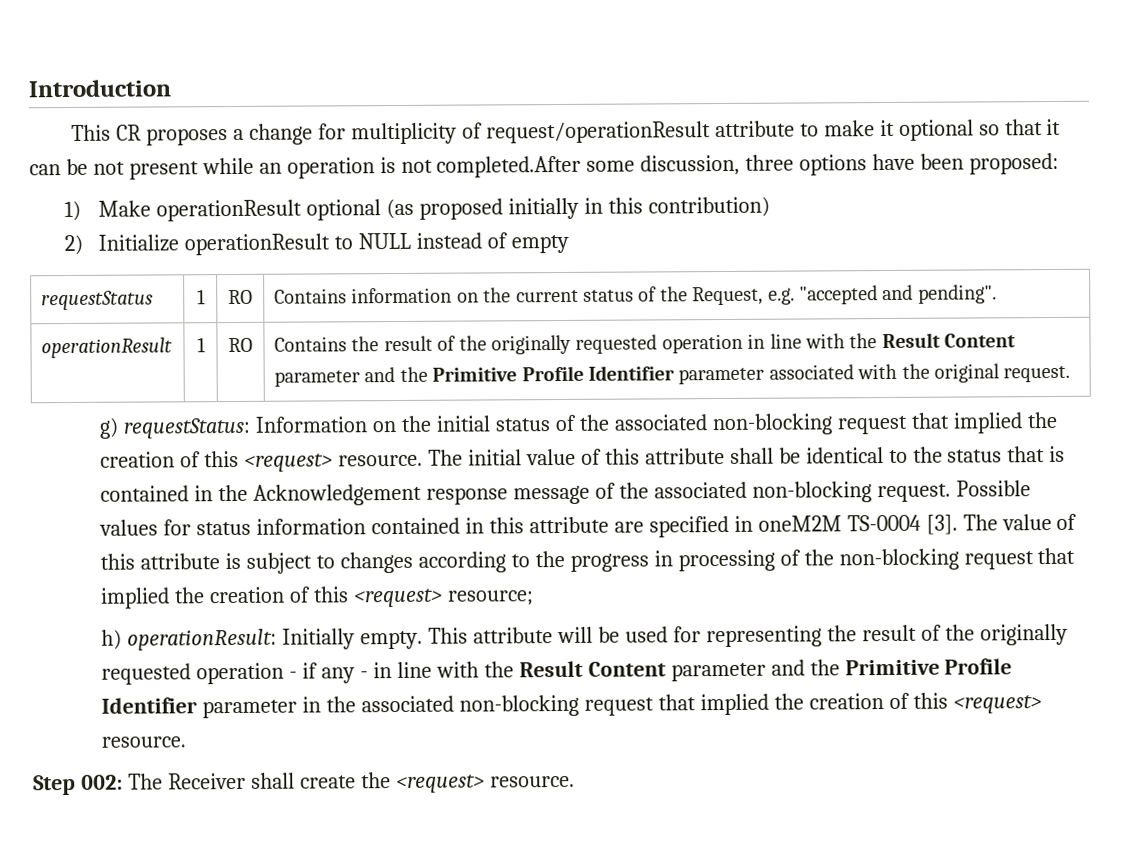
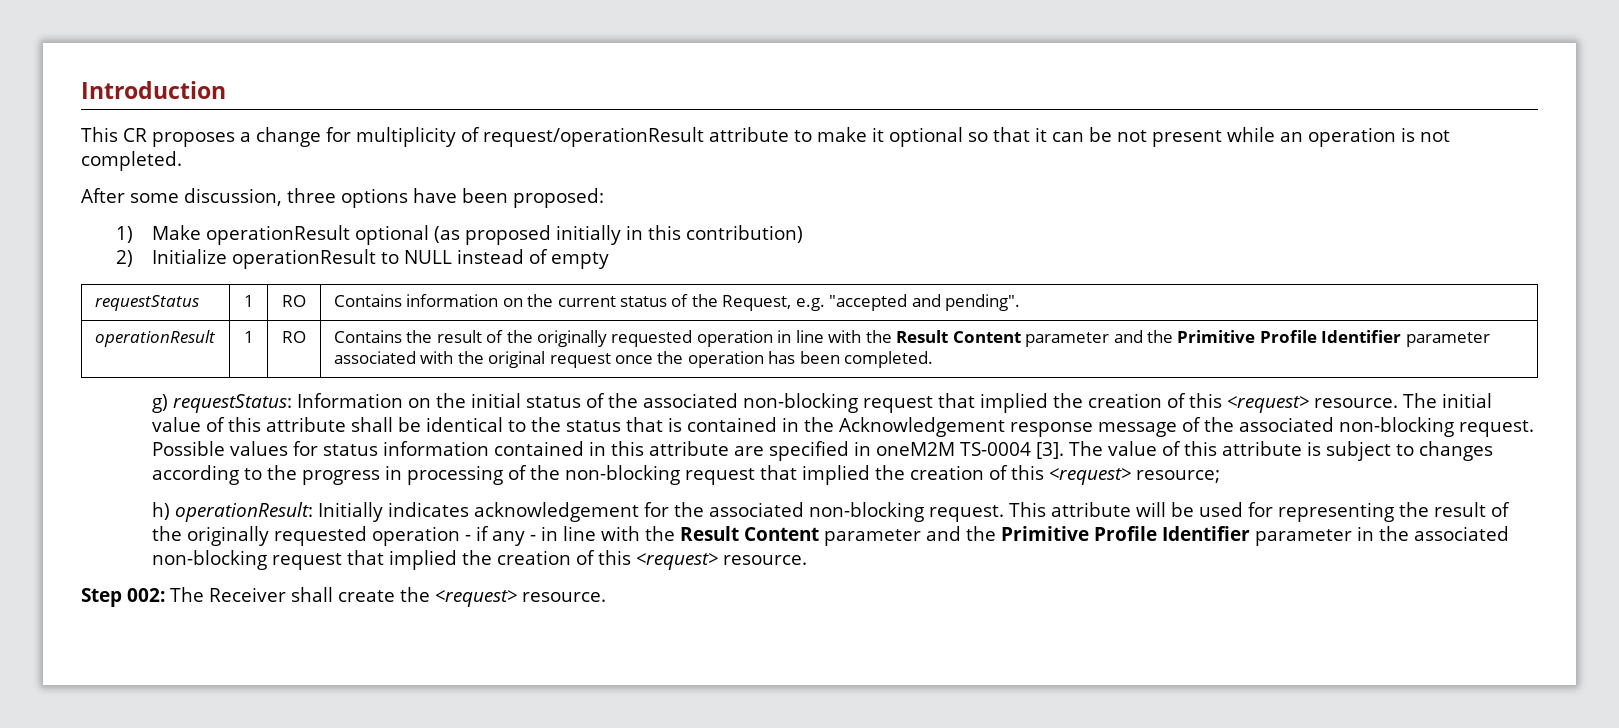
[436,155,582,178] completed.After -> [81,151,182,171] [81,188,125,203] completed. // After
[1003,365,1071,383] request. -> [549,351,934,368] request once the operation has been completed.
[360,630,424,650] empty. -> [387,502,1004,522] indicates acknowledgement for the associated non-blocking request.

